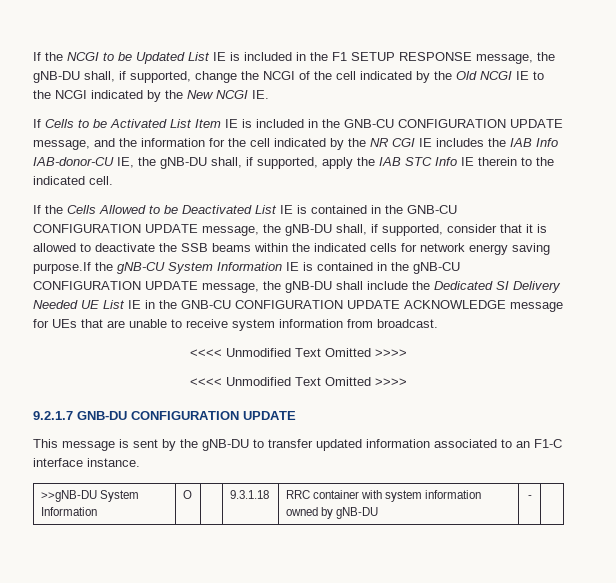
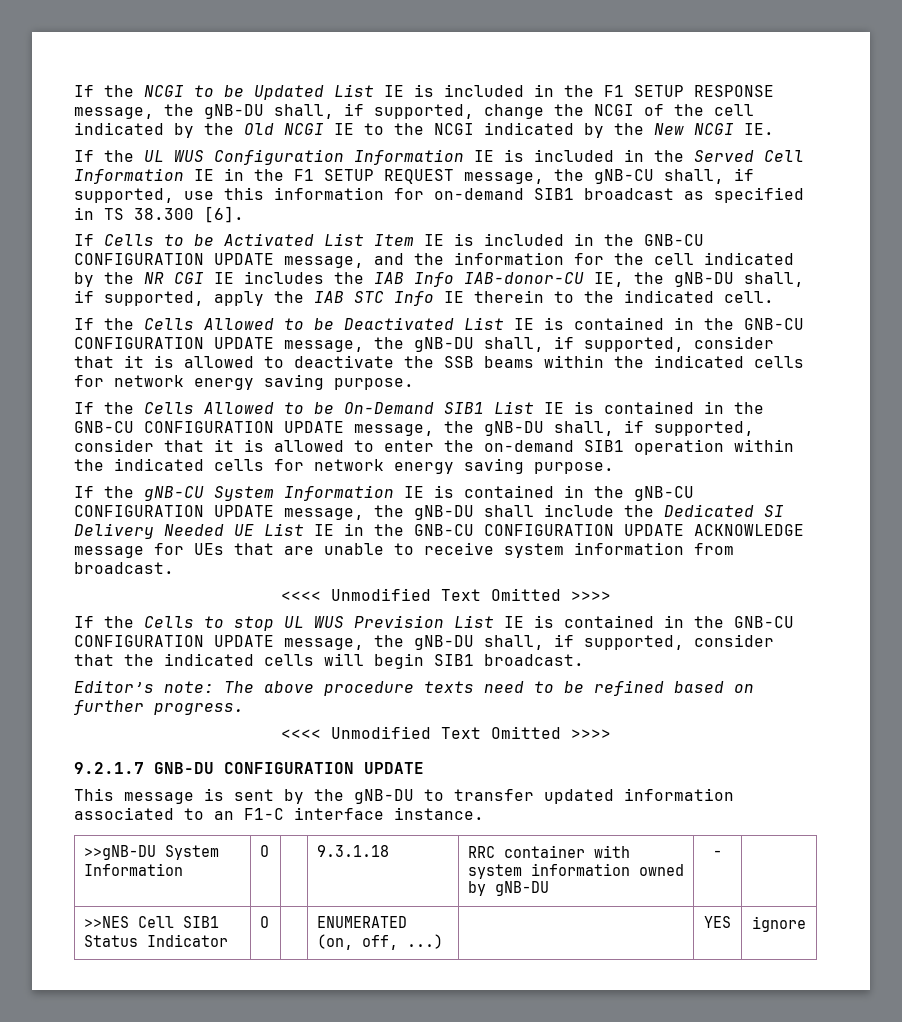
(269, 94) none -> [74,149,804,165] [74,168,754,184] [74,187,804,203] [74,206,244,223] // If the UL WUS Configuration Information IE is included in the Served Cell Information IE in the F1 SETUP REQUEST message, the gNB-CU shall, if supported, use this information for on-demand SIB1 broadcast as specified in TS 38.300 [6].
[33,262,91,274] purpose.If -> [334,378,414,390] [74,401,764,414] [74,420,754,436] [74,439,794,455] [74,458,614,474] [74,486,94,498] purpose. // If the Cells Allowed to be On-Demand SIB1 List IE is contained in the GNB-CU CONFIGURATION UPDATE message, the gNB-DU shall, if supported, consider that it is allowed to enter the on-demand SIB1 operation within the indicated cells for network energy saving purpose. // If
(407, 353) none -> [74,615,794,631] [74,634,774,650] [74,653,584,669] [74,680,754,696] [74,700,244,715] // If the Cells to stop UL WUS Prevision List IE is contained in the GNB-CU CONFIGURATION UPDATE message, the gNB-DU shall, if supported, consider that the indicated cells will begin SIB1 broadcast. // Editor’s note: The above procedure texts need to be refined based on further progress.
(532, 497) none -> [83,916,219,928] [83,934,228,947] [259,916,269,928] [316,916,407,928] [316,934,443,950] [704,916,731,928] [752,916,806,932] // >>NES Cell SIB1 Status Indicator | O | | ENUMERATED (on, off, ...) | | YES | ignore

